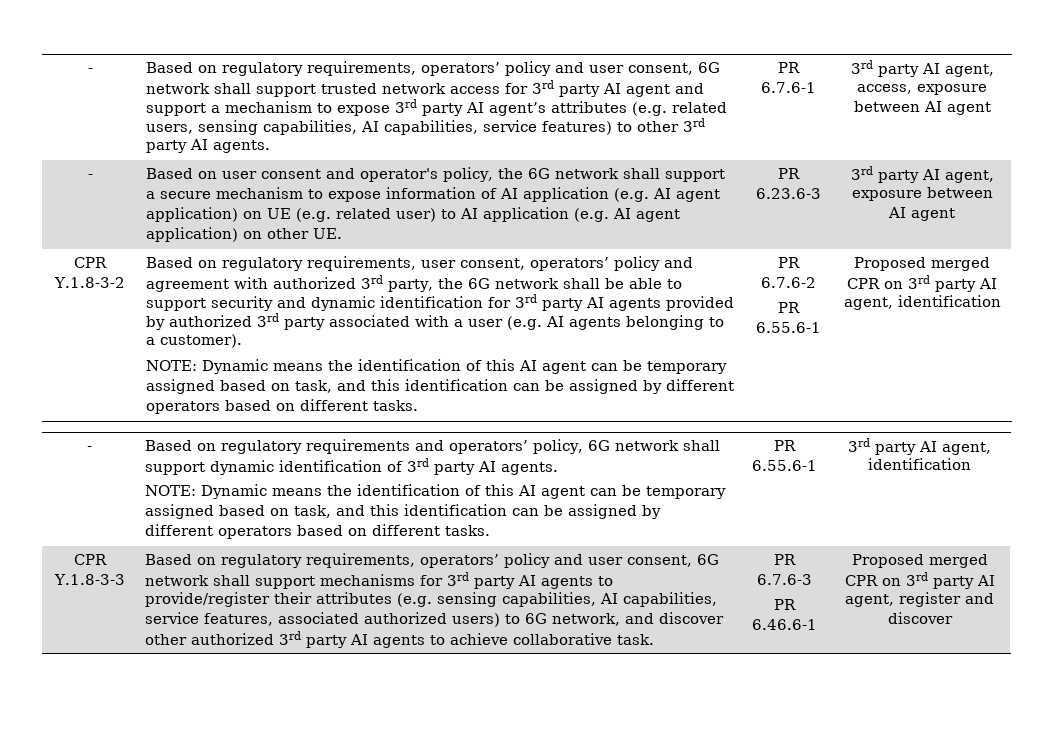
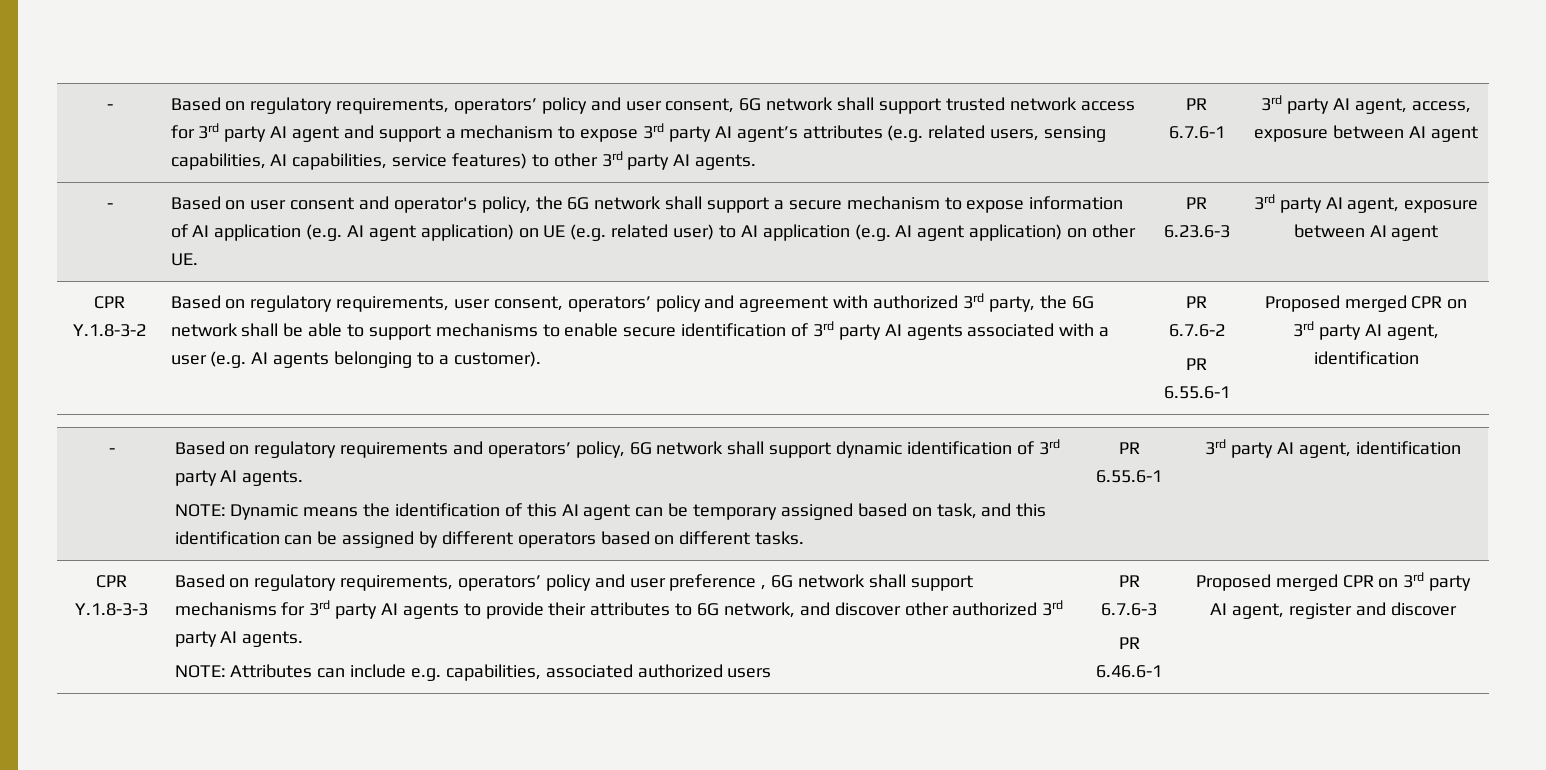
[211,294,735,311] [146,313,326,330] security and dynamic identification for 3rd party AI agents provided by authorized 3rd party -> [435,321,963,340] mechanisms to enable secure identification of 3rd party AI agents
[146,359,728,374] [146,379,735,394] [146,399,419,414] // NOTE: Dynamic means the identification of this AI agent can be temporary assigned based on task, and this identification can be assigned by different operators based on different tasks. -> (541, 359) none
[627,555,693,567] consent, -> [669,574,767,591] preference ,
[145,592,271,607] provide/register -> [485,602,544,619] provide
[397,592,718,607] [145,612,501,627] (e.g. sensing capabilities, AI capabilities, service features, associated authorized users) -> (671, 609) none
[373,633,655,648] agents to achieve collaborative task. -> [242,631,304,647] [174,664,772,681] agents. // NOTE: Attributes can include e.g. capabilities, associated authorized users

